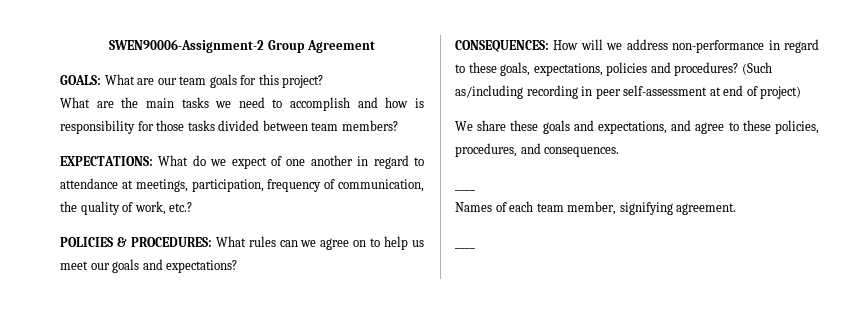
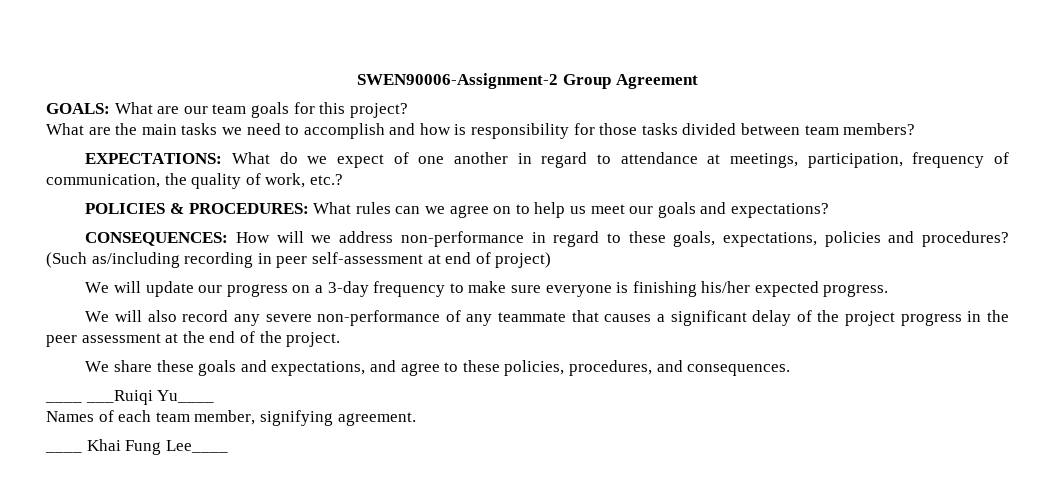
(802, 92) none -> [85,281,889,297] [85,310,1009,326] [46,331,341,347] // We will update our progress on a 3-day frequency to make sure everyone is finishing his/her expected progress. // We will also record any severe non-performance of any teammate that causes a significant delay of the project progress in the peer assessment at the end of the project.
(475, 190) none -> [85,390,215,405] ___Ruiqi Yu____
(475, 248) none -> [86,439,228,455] Khai Fung Lee____

